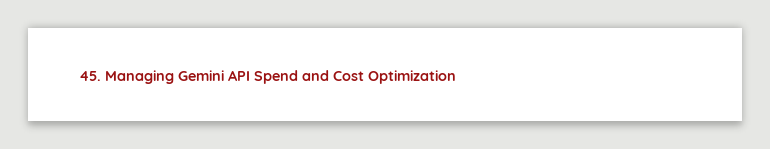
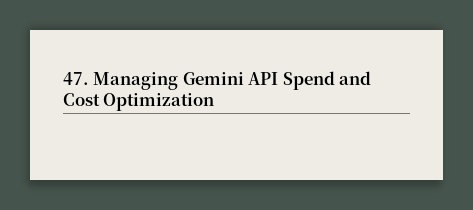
[79,71,101,81] 45. -> [63,72,89,85] 47.

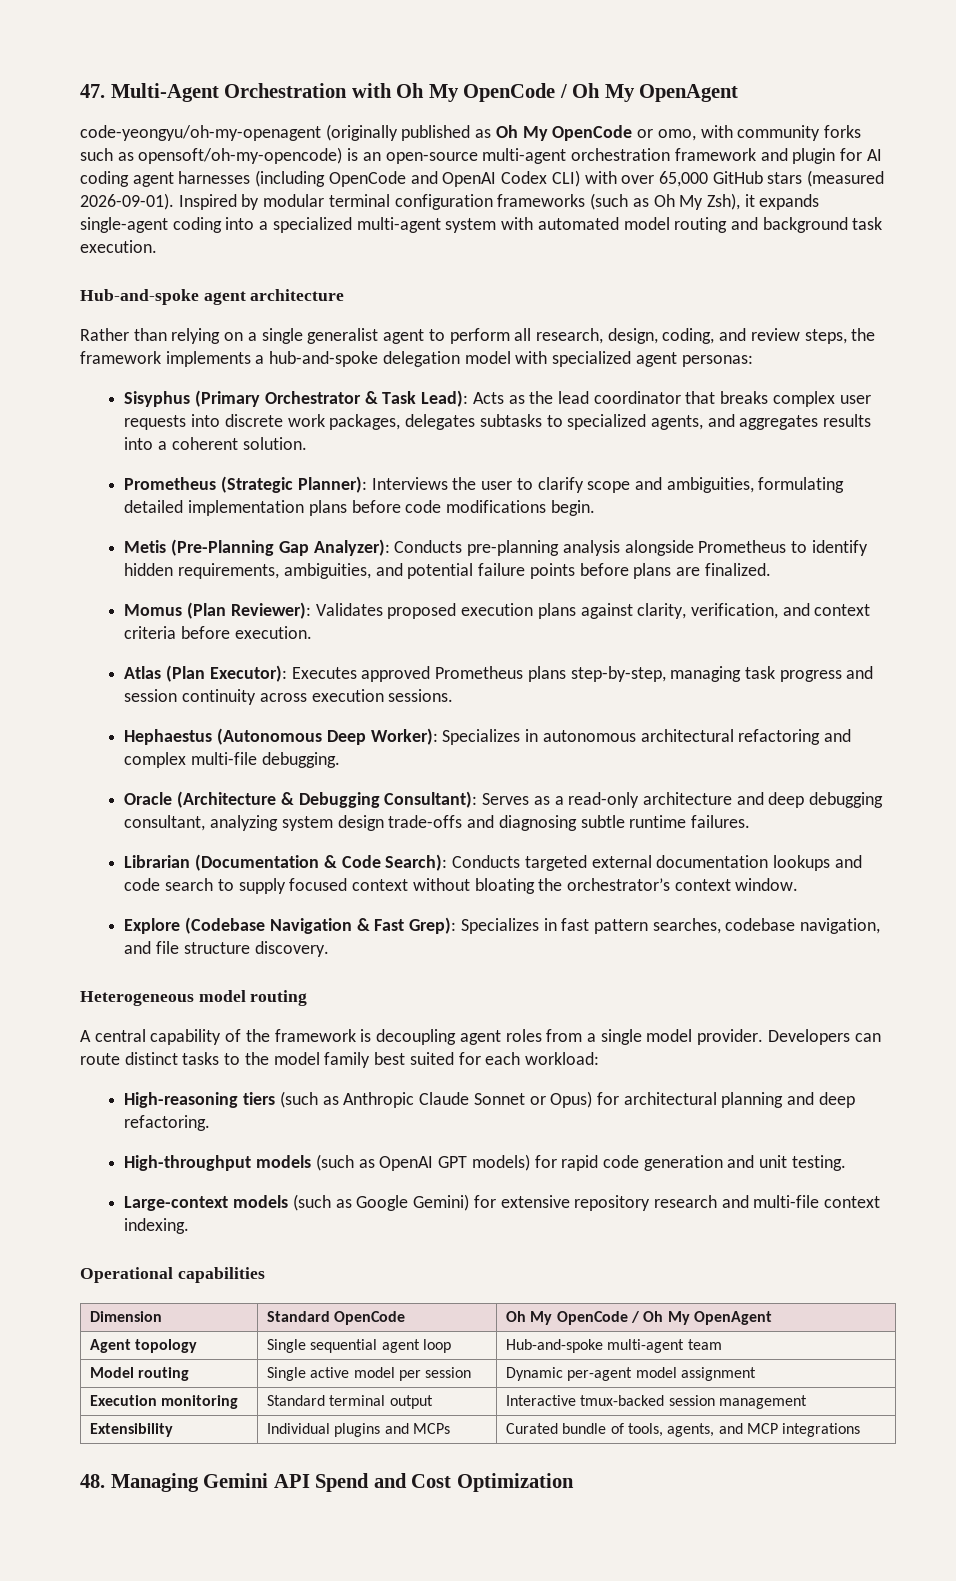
(89, 78) none -> [110,83,739,102] [80,124,861,141] [80,147,882,164] [80,170,885,187] [80,193,820,210] [80,217,883,233] [80,240,157,253] [80,289,345,305] [80,328,876,344] [80,351,753,367] [124,390,871,407] [124,414,872,430] [124,437,307,450] [124,476,845,493] [124,500,595,516] [124,539,868,556] [124,563,771,579] [124,602,871,619] [124,626,312,639] [124,665,874,682] [124,689,454,705] [124,728,851,745] [124,752,340,768] [124,791,884,808] [124,815,750,831] [124,854,862,871] [124,878,799,894] [124,917,881,934] [124,941,329,957] [80,990,308,1006] [80,1029,881,1045] [80,1052,599,1068] [124,1091,855,1108] [124,1115,211,1131] [124,1154,846,1171] [124,1194,881,1211] [124,1218,190,1234] [80,1267,265,1283] [90,1311,163,1322] [267,1311,406,1325] [506,1311,773,1325] [90,1339,198,1353] [267,1339,452,1353] [506,1339,722,1353] [90,1367,190,1381] [267,1367,472,1381] [506,1367,757,1381] [90,1395,239,1409] [267,1395,433,1409] [506,1395,808,1409] [90,1423,174,1437] [267,1423,451,1437] [506,1423,861,1437] [80,1474,105,1488] Multi-Agent Orchestration with Oh My OpenCode / Oh My OpenAgent // code-yeongyu/oh-my-openagent (originally published as Oh My OpenCode or omo, with community forks such as opensoft/oh-my-opencode) is an open-source multi-agent orchestration framework and plugin for AI coding agent harnesses (including OpenCode and OpenAI Codex CLI) with over 65,000 GitHub stars (measured 2026-09-01). Inspired by modular terminal configuration frameworks (such as Oh My Zsh), it expands single-agent coding into a specialized multi-agent system with automated model routing and background task execution. // Hub-and-spoke agent architecture // Rather than relying on a single generalist agent to perform all research, design, coding, and review steps, the framework implements a hub-and-spoke delegation model with specialized agent personas: // Sisyphus (Primary Orchestrator & Task Lead): Acts as the lead coordinator that breaks complex user requests into discrete work packages, delegates subtasks to specialized agents, and aggregates results into a coherent solution. // Prometheus (Strategic Planner): Interviews the user to clarify scope and ambiguities, formulating detailed implementation plans before code modifications begin. // Metis (Pre-Planning Gap Analyzer): Conducts pre-planning analysis alongside Prometheus to identify hidden requirements, ambiguities, and potential failure points before plans are finalized. // Momus (Plan Reviewer): Validates proposed execution plans against clarity, verification, and context criteria before execution. // Atlas (Plan Executor): Executes approved Prometheus plans step-by-step, managing task progress and session continuity across execution sessions. // Hephaestus (Autonomous Deep Worker): Specializes in autonomous architectural refactoring and complex multi-file debugging. // Oracle (Architecture & Debugging Consultant): Serves as a read-only architecture and deep debugging consultant, analyzing system design trade-offs and diagnosing subtle runtime failures. // Librarian (Documentation & Code Search): Conducts targeted external documentation lookups and code search to supply focused context without bloating the orchestrator’s context window. // Explore (Codebase Navigation & Fast Grep): Specializes in fast pattern searches, codebase navigation, and file structure discovery. // Heterogeneous model routing // A central capability of the framework is decoupling agent roles from a single model provider. Developers can route distinct tasks to the model family best suited for each workload: // High-reasoning tiers (such as Anthropic Claude Sonnet or Opus) for architectural planning and deep refactoring. // High-throughput models (such as OpenAI GPT models) for rapid code generation and unit testing. // Large-context models (such as Google Gemini) for extensive repository research and multi-file context indexing. // Operational capabilities // Dimension | Standard OpenCode | Oh My OpenCode / Oh My OpenAgent // Agent topology | Single sequential agent loop | Hub-and-spoke multi-agent team // Model routing | Single active model per session | Dynamic per-agent model assignment // Execution monitoring | Standard terminal output | Interactive tmux-backed session management // Extensibility | Individual plugins and MCPs | Curated bundle of tools, agents, and MCP integrations // 48.

